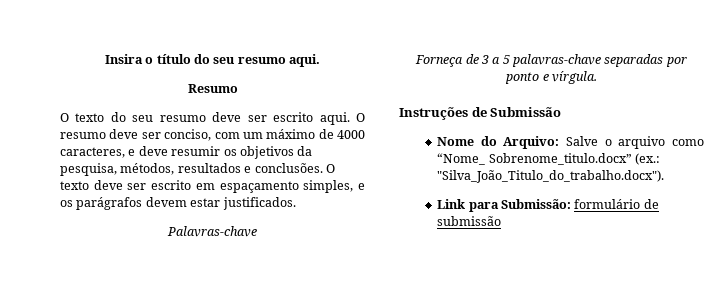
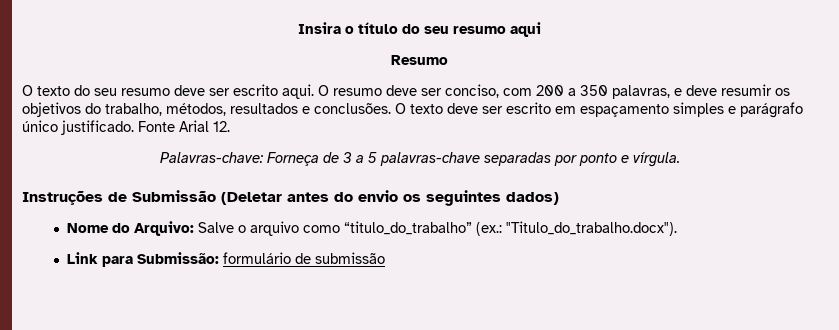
[289,54,321,67] aqui. -> [510,22,541,37] aqui
[242,129,365,139] [60,147,125,158] um máximo de 4000 caracteres, -> [536,85,670,99] 200 a 350 palavras,
[297,146,313,156] [60,163,117,176] da pesquisa, -> [85,103,162,116] do trabalho,
[303,180,366,193] [60,197,296,210] [167,226,257,237] simples, e os parágrafos devem estar justificados. // Palavras-chave // -> [673,102,803,118] [22,120,230,135] [159,152,263,163] simples e parágrafo único justificado. Fonte Arial 12. // Palavras-chave:
(562, 112) none -> [221,190,559,206] (Deletar antes do envio os seguintes dados)
[437,153,660,165] [437,170,665,183] “Nome_ Sobrenome_titulo.docx” (ex.: "Silva_João_Titulo_do_trabalho.docx"). -> [343,221,677,236] “titulo_do_trabalho” (ex.: "Titulo_do_trabalho.docx").

